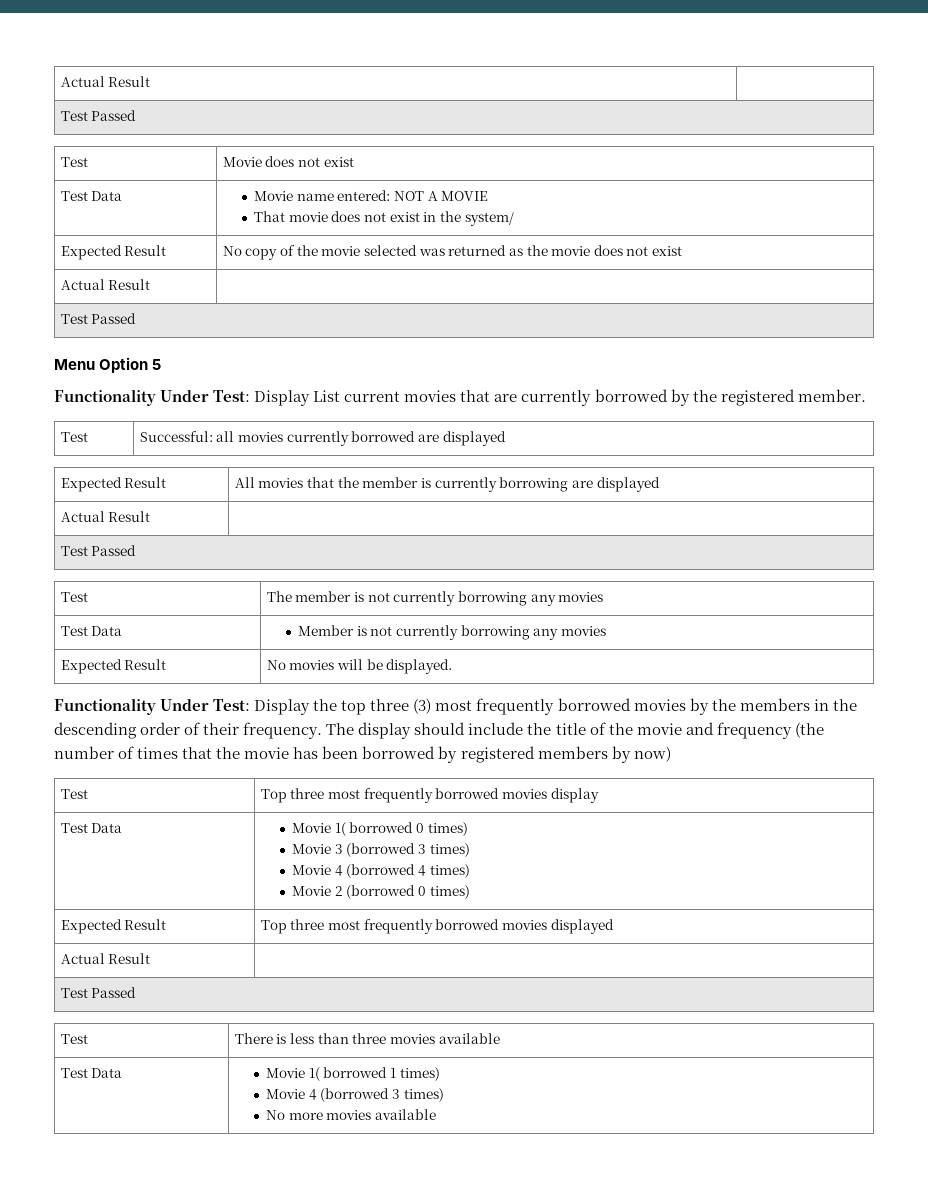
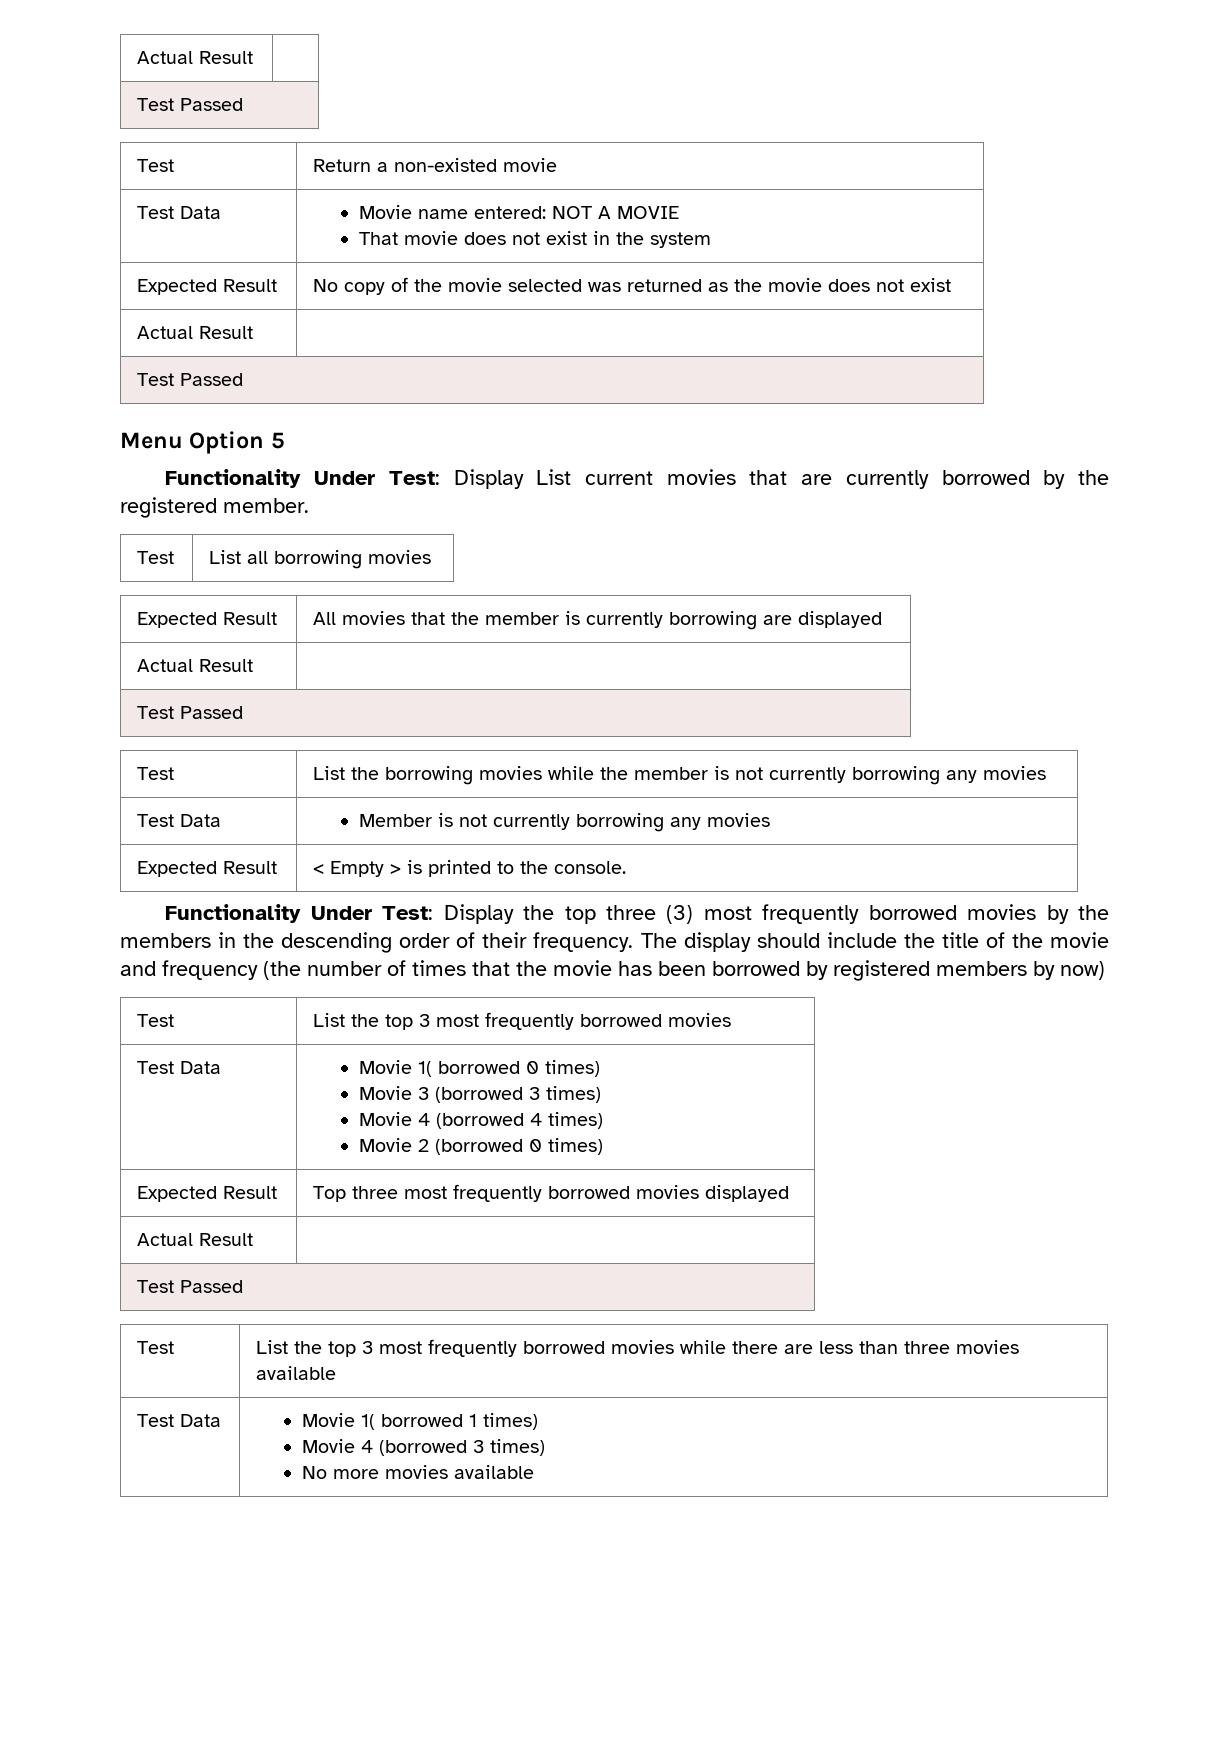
[60,76,151,87] [60,110,137,121] [60,157,88,167] [222,156,354,167] Actual Result | // Test Passed // Test | Movie does not exist -> [137,51,254,64] [137,98,244,111] [137,159,175,172] [313,158,558,172] Actual Result | // Test Passed // Test | Return a non-existed movie
[464,212,514,226] system/ -> [650,232,712,248] system
[139,431,506,446] Successful: all movies currently borrowed are displayed -> [209,550,432,569] List all borrowing movies
[266,591,292,602] The -> [313,766,629,785] List the borrowing movies while the
[266,659,453,674] No movies will be displayed. -> [313,860,627,877] < Empty > is printed to the console.
[260,788,599,803] Top three most frequently borrowed movies display -> [313,1012,732,1030] List the top 3 most frequently borrowed movies
[234,1033,287,1044] There is -> [256,1339,814,1357] List the top 3 most frequently borrowed movies while there are

